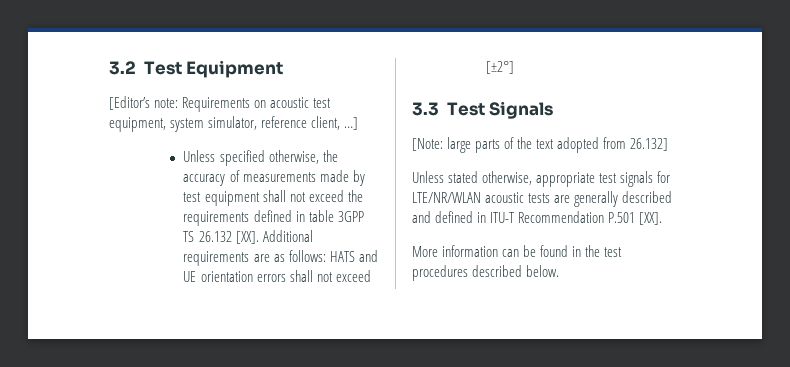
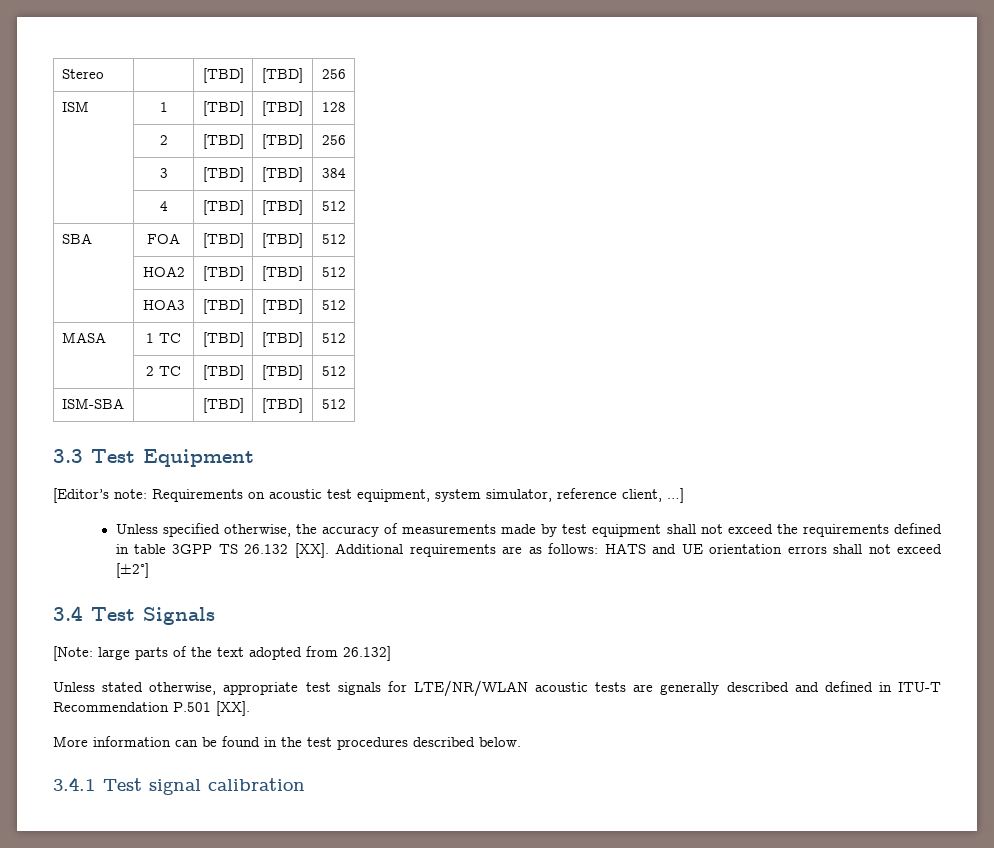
[109,61,136,75] 3.2 -> [61,69,104,79] [202,68,244,83] [262,68,303,83] [321,69,346,79] [61,101,89,112] [159,102,168,112] [202,101,244,116] [262,101,303,116] [321,102,346,112] [159,135,168,145] [202,134,244,149] [262,134,303,149] [321,135,346,145] [159,168,168,178] [202,167,244,182] [262,167,303,182] [321,168,346,178] [159,201,168,211] [202,200,244,215] [262,200,303,215] [321,201,346,211] [61,233,92,244] [147,233,180,244] [202,233,244,248] [262,233,303,248] [321,234,346,244] [142,266,185,277] [202,266,244,281] [262,266,303,281] [321,267,346,277] [142,299,185,310] [202,299,244,314] [262,299,303,314] [321,300,346,310] [61,332,106,343] [146,333,181,343] [202,332,244,347] [262,332,303,347] [321,333,346,343] [146,366,181,376] [202,365,244,380] [262,365,303,380] [321,366,346,376] [61,398,124,409] [202,398,244,413] [262,398,303,413] [321,399,346,409] [53,449,83,463] Stereo | | [TBD] | [TBD] | 256 // ISM | 1 | [TBD] | [TBD] | 128 // | 2 | [TBD] | [TBD] | 256 // | 3 | [TBD] | [TBD] | 384 // | 4 | [TBD] | [TBD] | 512 // SBA | FOA | [TBD] | [TBD] | 512 // | HOA2 | [TBD] | [TBD] | 512 // | HOA3 | [TBD] | [TBD] | 512 // MASA | 1 TC | [TBD] | [TBD] | 512 // | 2 TC | [TBD] | [TBD] | 512 // ISM-SBA | | [TBD] | [TBD] | 512 // 3.3
[412,102,439,116] 3.3 -> [53,606,83,621] 3.4
(560, 271) none -> [53,777,305,795] // 3.4.1 Test signal calibration

